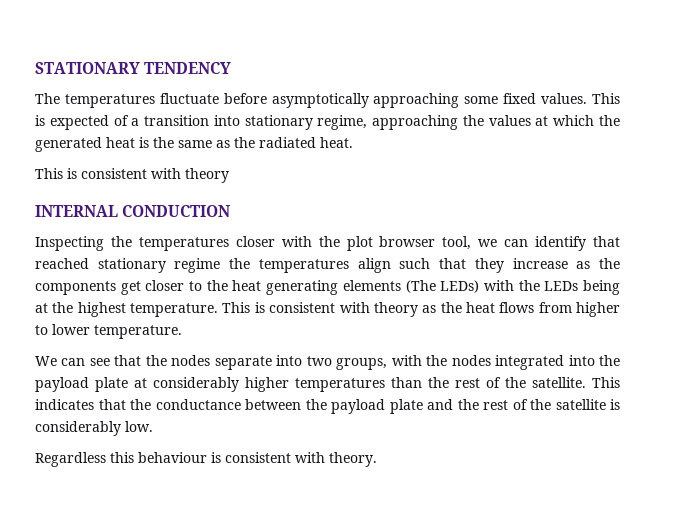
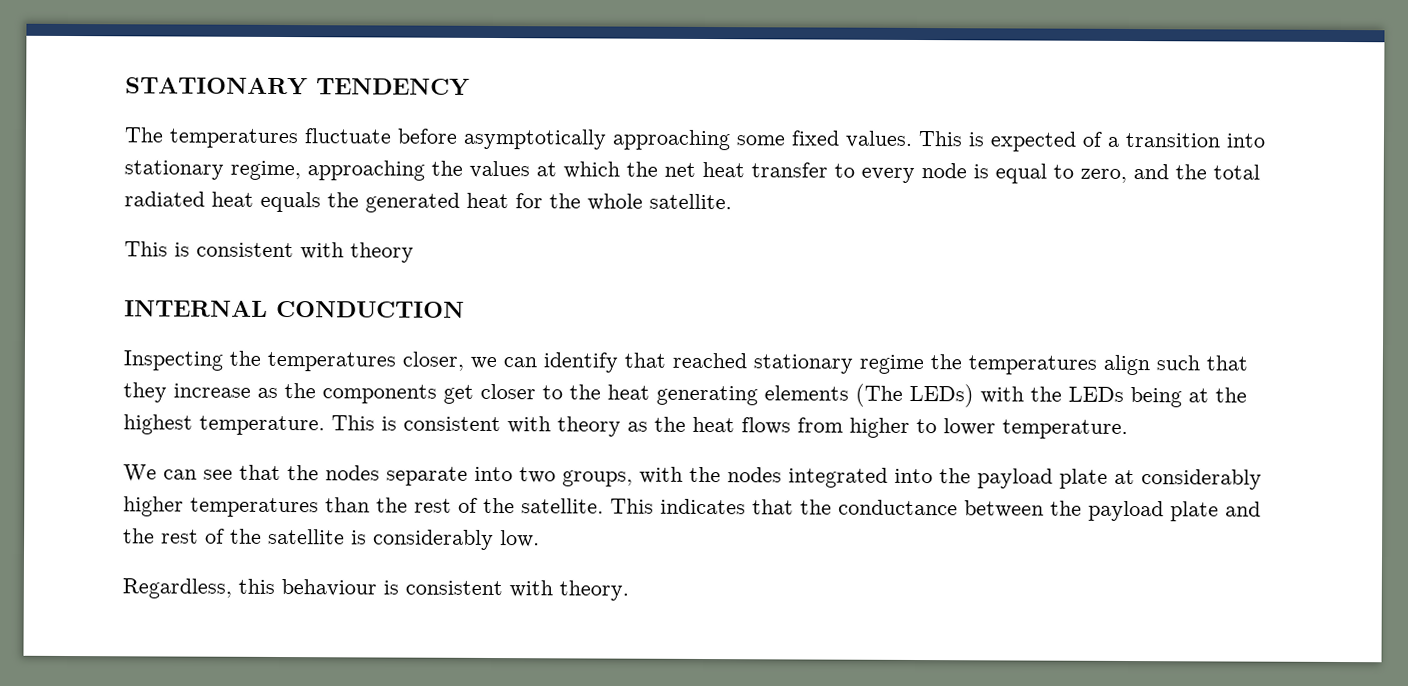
[35,137,353,152] generated heat is the same as the radiated heat. -> [664,161,1260,184] [124,191,732,213] net heat transfer to every node is equal to zero, and the total radiated heat equals the generated heat for the whole satellite.
[235,236,472,251] closer with the plot browser tool, -> [402,351,464,371] closer,
[35,452,106,467] Regardless -> [122,578,232,599] Regardless,

